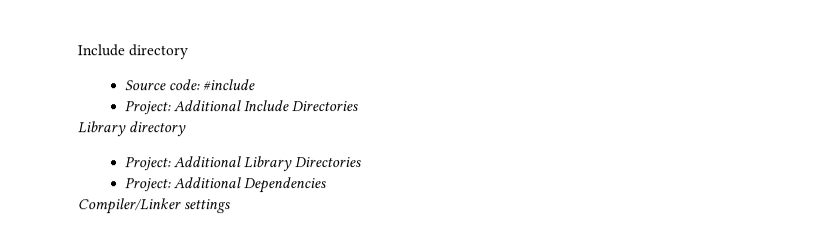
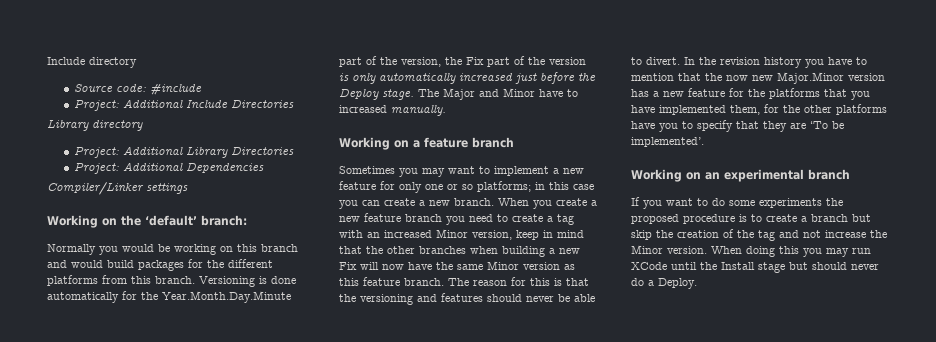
(232, 206) none -> [47,215,247,228] [47,244,298,255] [47,259,273,271] [47,275,296,287] [47,291,291,303] [339,56,586,67] [339,72,596,84] [339,88,578,100] [339,105,446,116] [339,137,514,150] [339,166,584,177] [339,181,594,193] [339,198,597,209] [339,213,574,225] [339,229,584,240] [339,246,580,257] [339,261,575,270] [339,277,589,286] [339,293,595,305] [631,57,867,68] [631,72,885,84] [631,88,870,100] [631,104,887,115] [631,120,844,132] [631,137,704,147] [631,169,850,182] [631,197,843,209] [631,214,871,224] [631,229,887,241] [631,245,871,257] [631,262,879,273] [631,278,697,289] // Working on the ‘default’ branch: // Normally you would be working on this branch and would build packages for the different platforms from this branch. Versioning is done automatically for the Year.Month.Day.Minute part of the version, the Fix part of the version is only automatically increased just before the Deploy stage. The Major and Minor have to increased manually. // Working on a feature branch // Sometimes you may want to implement a new feature for only one or so platforms; in this case you can create a new branch. When you create a new feature branch you need to create a tag with an increased Minor version, keep in mind that the other branches when building a new Fix will now have the same Minor version as this feature branch. The reason for this is that the versioning and features should never be able to divert. In the revision history you have to mention that the now new Major.Minor version has a new feature for the platforms that you have implemented them, for the other platforms have you to specify that they are ‘To be implemented’. // Working on an experimental branch // If you want to do some experiments the proposed procedure is to create a branch but skip the creation of the tag and not increase the Minor version. When doing this you may run XCode until the Install stage but should never do a Deploy.

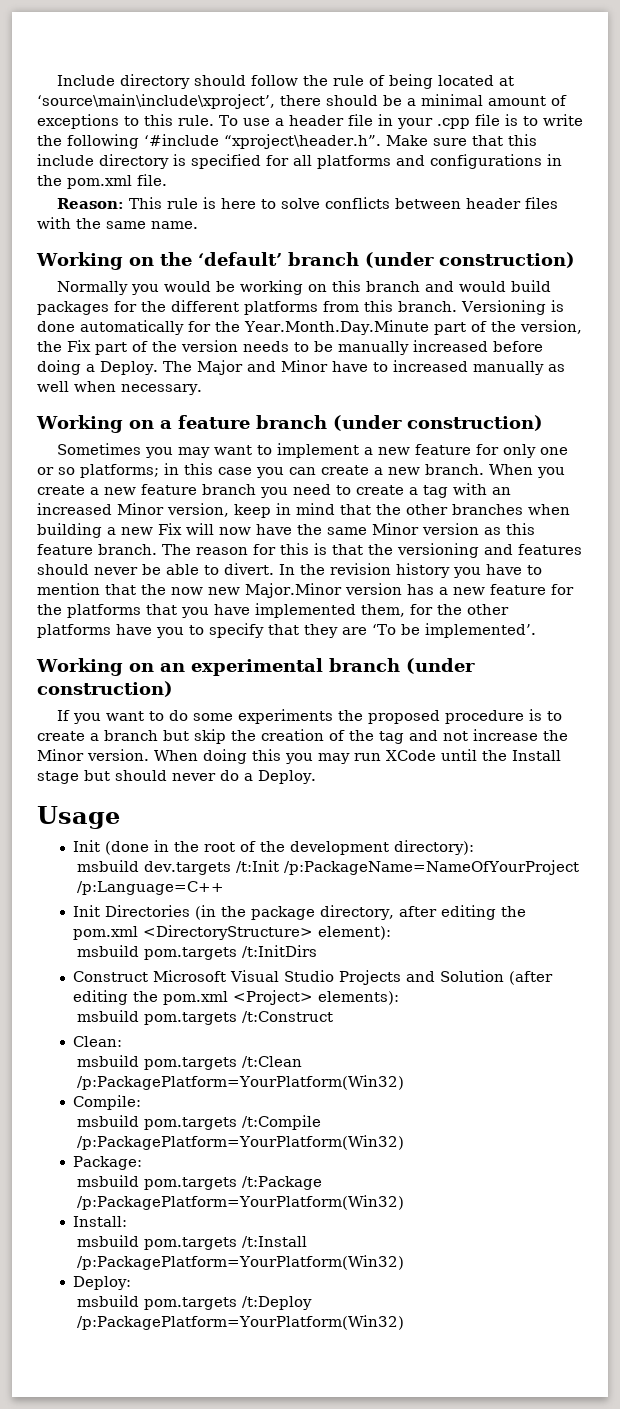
[74,84,203,95] [74,99,295,111] [47,119,143,131] [74,146,295,158] [74,162,265,174] [47,182,188,195] // Source code: #include // Project: Additional Include Directories // Library directory // Project: Additional Library Directories // Project: Additional Dependencies // Compiler/Linker settings -> [194,74,515,89] [37,94,567,109] [37,114,583,129] [37,134,537,149] [37,154,562,169] [37,174,167,189] [57,197,559,209] [37,217,198,229] should follow the rule of being located at ‘source\main\include\xproject’, there should be a minimal amount of exceptions to this rule. To use a header file in your .cpp file is to write the following ‘#include “xproject\header.h”. Make sure that this include directory is specified for all platforms and configurations in the pom.xml file. // Reason: This rule is here to solve conflicts between header files with the same name.
[201,215,247,226] branch: -> [287,252,575,268] branch (under construction)
[339,72,596,84] [339,89,414,100] is only automatically increased just before the Deploy stage. -> [243,340,543,355] [37,360,158,375] needs to be manually increased before doing a Deploy.
[391,105,446,116] manually. -> [472,361,565,375] [37,381,202,395] manually as well when necessary.
(514, 142) none -> [332,415,543,431] (under construction)
(850, 174) none -> [405,658,475,674] [37,681,173,697] (under construction)
(697, 283) none -> [37,806,120,829] [73,840,475,855] [76,860,579,875] [76,881,224,895] [73,905,527,920] [73,925,392,940] [76,945,317,960] [73,970,554,985] [73,990,400,1005] [76,1010,333,1025] [73,1036,123,1047] [76,1055,302,1070] [76,1075,404,1090] [73,1095,142,1110] [76,1115,321,1130] [76,1135,404,1150] [73,1156,143,1170] [76,1175,322,1190] [76,1195,404,1210] [73,1216,128,1227] [76,1235,307,1250] [76,1255,404,1270] [73,1276,132,1290] [76,1295,312,1310] [76,1315,404,1330] // Usage // Init (done in the root of the development directory): // msbuild dev.targets /t:Init /p:PackageName=NameOfYourProject /p:Language=C++ // Init Directories (in the package directory, after editing the pom.xml <DirectoryStructure> element): // msbuild pom.targets /t:InitDirs // Construct Microsoft Visual Studio Projects and Solution (after editing the pom.xml <Project> elements): // msbuild pom.targets /t:Construct // Clean: // msbuild pom.targets /t:Clean /p:PackagePlatform=YourPlatform(Win32) // Compile: // msbuild pom.targets /t:Compile /p:PackagePlatform=YourPlatform(Win32) // Package: // msbuild pom.targets /t:Package /p:PackagePlatform=YourPlatform(Win32) // Install: // msbuild pom.targets /t:Install /p:PackagePlatform=YourPlatform(Win32) // Deploy: // msbuild pom.targets /t:Deploy /p:PackagePlatform=YourPlatform(Win32)

